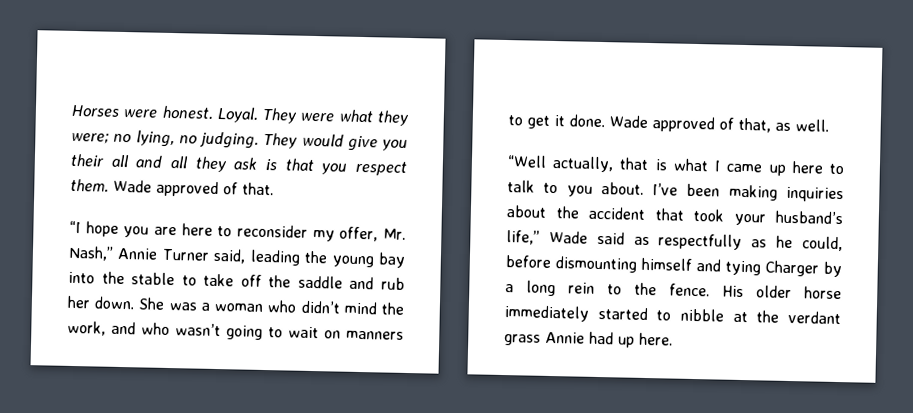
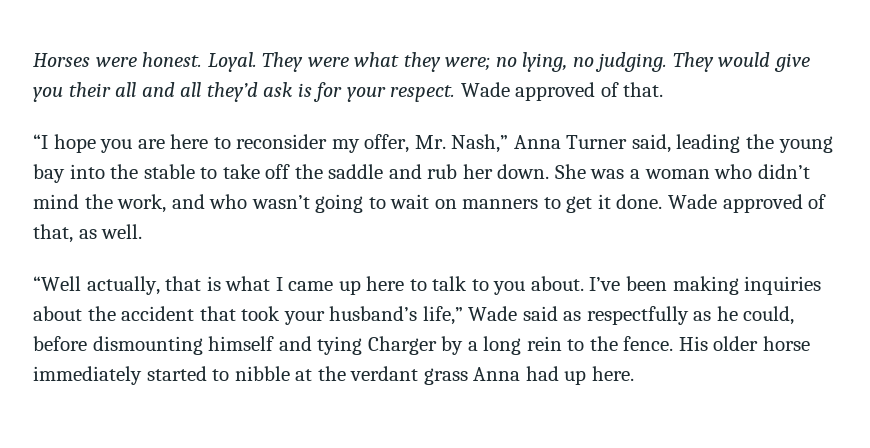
[194,156,227,173] they -> [206,82,258,102] they’d
[284,158,407,176] [70,178,109,193] that you respect them. -> [313,82,456,102] for your respect.
[117,247,159,260] Annie -> [513,135,561,149] Anna
[545,331,585,344] Annie -> [473,367,521,381] Anna

